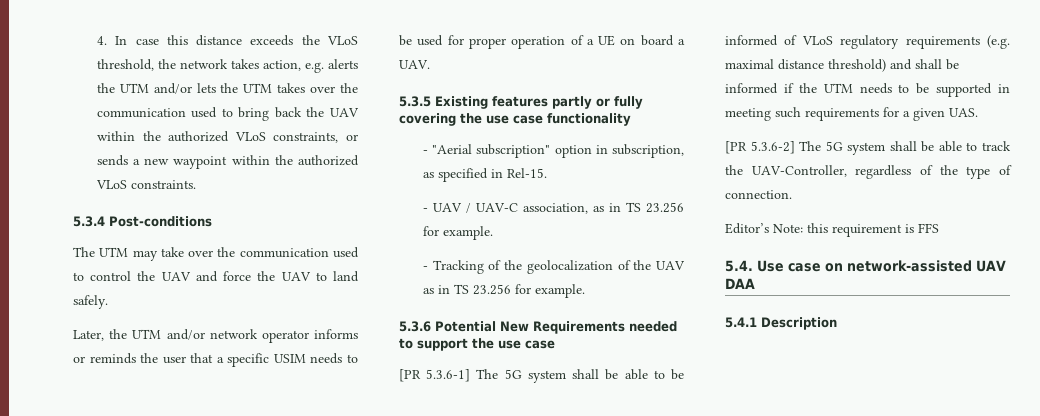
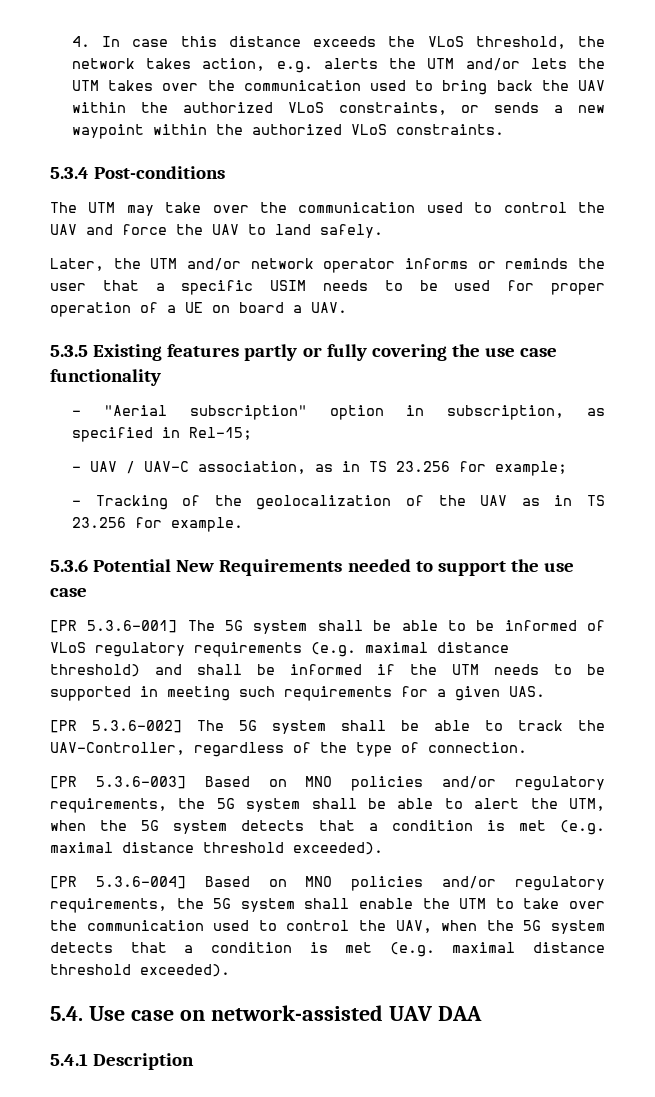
[506,168,547,178] Rel-15. -> [189,427,253,440] Rel-15;
[442,226,493,240] example. -> [495,461,568,476] example;
[426,369,471,382] 5.3.6-1] -> [87,620,178,633] 5.3.6-001]
[750,141,795,154] 5.3.6-2] -> [92,720,182,733] 5.3.6-002]
[725,223,939,237] Editor’s Note: this requirement is FFS -> [50,776,605,791] [50,798,605,813] [50,820,606,835] [50,842,383,855] [50,876,605,891] [50,898,606,913] [50,920,606,934] [50,942,605,957] [50,964,230,977] [PR 5.3.6-003] Based on MNO policies and/or regulatory requirements, the 5G system shall be able to alert the UTM, when the 5G system detects that a condition is met (e.g. maximal distance threshold exceeded). // [PR 5.3.6-004] Based on MNO policies and/or regulatory requirements, the 5G system shall enable the UTM to take over the communication used to control the UAV, when the 5G system detects that a condition is met (e.g. maximal distance threshold exceeded).

